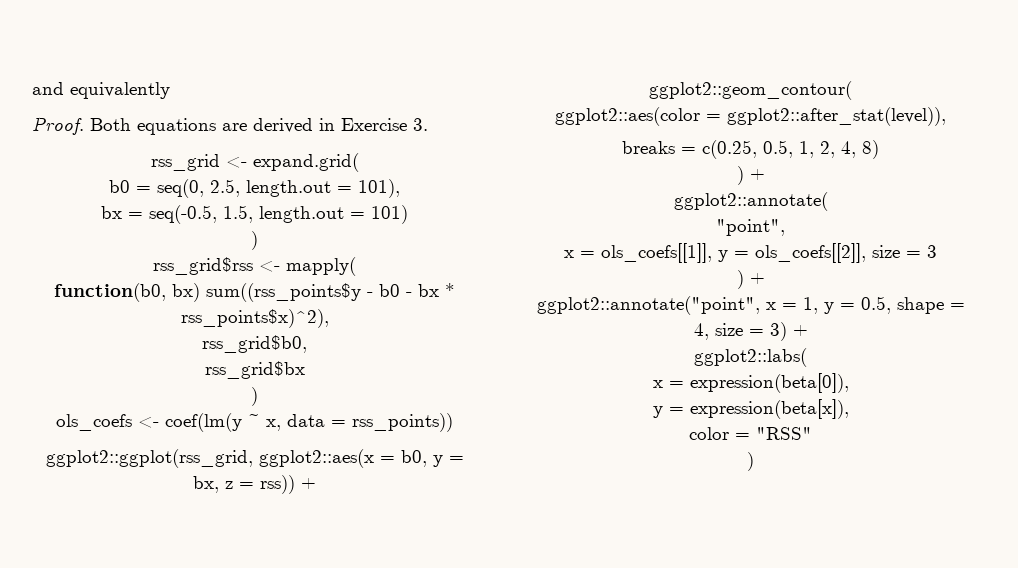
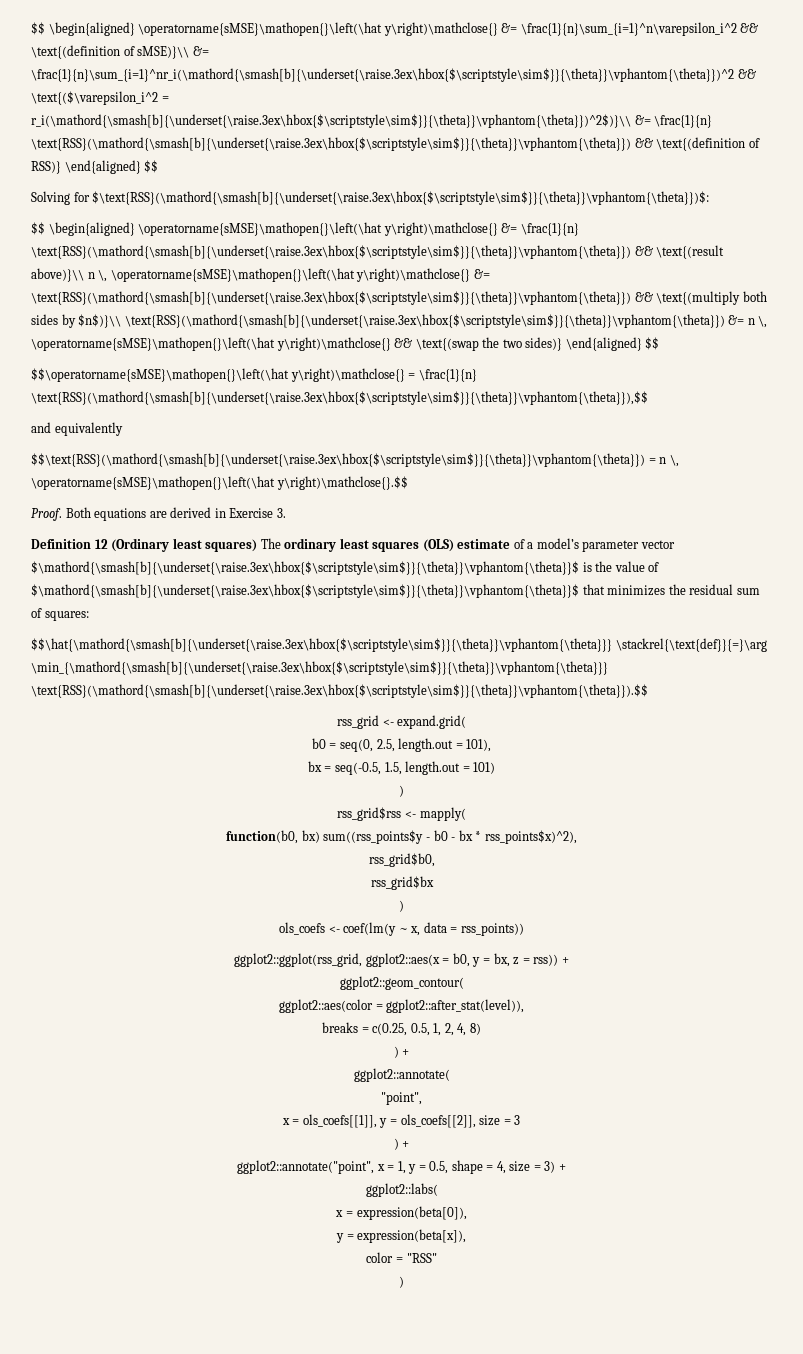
[32,82,170,99] and equivalently -> [31,22,759,36] [31,45,209,59] [31,68,756,82] [31,91,169,105] [31,114,713,128] [31,137,760,151] [31,160,159,174] [31,191,710,205] [31,222,579,236] [31,245,725,259] [31,268,490,282] [31,291,767,305] [31,314,768,328] [31,337,660,351] [31,368,477,382] [31,391,648,405] [31,422,123,436] [31,453,679,467] [31,476,408,490] $$ \begin{aligned} \operatorname{sMSE}\mathopen{}\left(\hat y\right)\mathclose{} &= \frac{1}{n}\sum_{i=1}^n\varepsilon_i^2 && \text{(definition of sMSE)}\\ &= \frac{1}{n}\sum_{i=1}^nr_i(\mathord{\smash[b]{\underset{\raise.3ex\hbox{$\scriptstyle\sim$}}{\theta}}\vphantom{\theta}})^2 && \text{($\varepsilon_i^2 = r_i(\mathord{\smash[b]{\underset{\raise.3ex\hbox{$\scriptstyle\sim$}}{\theta}}\vphantom{\theta}})^2$)}\\ &= \frac{1}{n} \text{RSS}(\mathord{\smash[b]{\underset{\raise.3ex\hbox{$\scriptstyle\sim$}}{\theta}}\vphantom{\theta}}) && \text{(definition of RSS)} \end{aligned} $$ // Solving for $\text{RSS}(\mathord{\smash[b]{\underset{\raise.3ex\hbox{$\scriptstyle\sim$}}{\theta}}\vphantom{\theta}})$: // $$ \begin{aligned} \operatorname{sMSE}\mathopen{}\left(\hat y\right)\mathclose{} &= \frac{1}{n} \text{RSS}(\mathord{\smash[b]{\underset{\raise.3ex\hbox{$\scriptstyle\sim$}}{\theta}}\vphantom{\theta}}) && \text{(result above)}\\ n \, \operatorname{sMSE}\mathopen{}\left(\hat y\right)\mathclose{} &= \text{RSS}(\mathord{\smash[b]{\underset{\raise.3ex\hbox{$\scriptstyle\sim$}}{\theta}}\vphantom{\theta}}) && \text{(multiply both sides by $n$)}\\ \text{RSS}(\mathord{\smash[b]{\underset{\raise.3ex\hbox{$\scriptstyle\sim$}}{\theta}}\vphantom{\theta}}) &= n \, \operatorname{sMSE}\mathopen{}\left(\hat y\right)\mathclose{} && \text{(swap the two sides)} \end{aligned} $$ // $$\operatorname{sMSE}\mathopen{}\left(\hat y\right)\mathclose{} = \frac{1}{n} \text{RSS}(\mathord{\smash[b]{\underset{\raise.3ex\hbox{$\scriptstyle\sim$}}{\theta}}\vphantom{\theta}}),$$ // and equivalently // $$\text{RSS}(\mathord{\smash[b]{\underset{\raise.3ex\hbox{$\scriptstyle\sim$}}{\theta}}\vphantom{\theta}}) = n \, \operatorname{sMSE}\mathopen{}\left(\hat y\right)\mathclose{}.$$
(428, 124) none -> [31,538,675,552] [31,561,660,575] [31,584,760,598] [31,608,89,621] [31,638,767,652] [31,661,608,675] [31,684,648,698] // Definition 12 (Ordinary least squares) The ordinary least squares (OLS) estimate of a model’s parameter vector $\mathord{\smash[b]{\underset{\raise.3ex\hbox{$\scriptstyle\sim$}}{\theta}}\vphantom{\theta}}$ is the value of $\mathord{\smash[b]{\underset{\raise.3ex\hbox{$\scriptstyle\sim$}}{\theta}}\vphantom{\theta}}$ that minimizes the residual sum of squares: // $$\hat{\mathord{\smash[b]{\underset{\raise.3ex\hbox{$\scriptstyle\sim$}}{\theta}}\vphantom{\theta}}} \stackrel{\text{def}}{=}\arg \min_{\mathord{\smash[b]{\underset{\raise.3ex\hbox{$\scriptstyle\sim$}}{\theta}}\vphantom{\theta}}} \text{RSS}(\mathord{\smash[b]{\underset{\raise.3ex\hbox{$\scriptstyle\sim$}}{\theta}}\vphantom{\theta}}).$$

